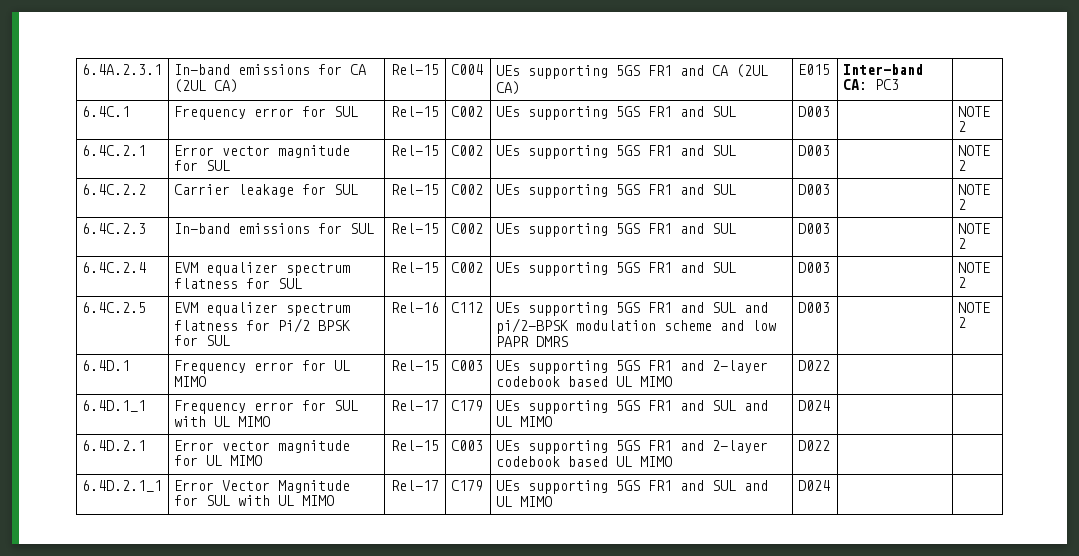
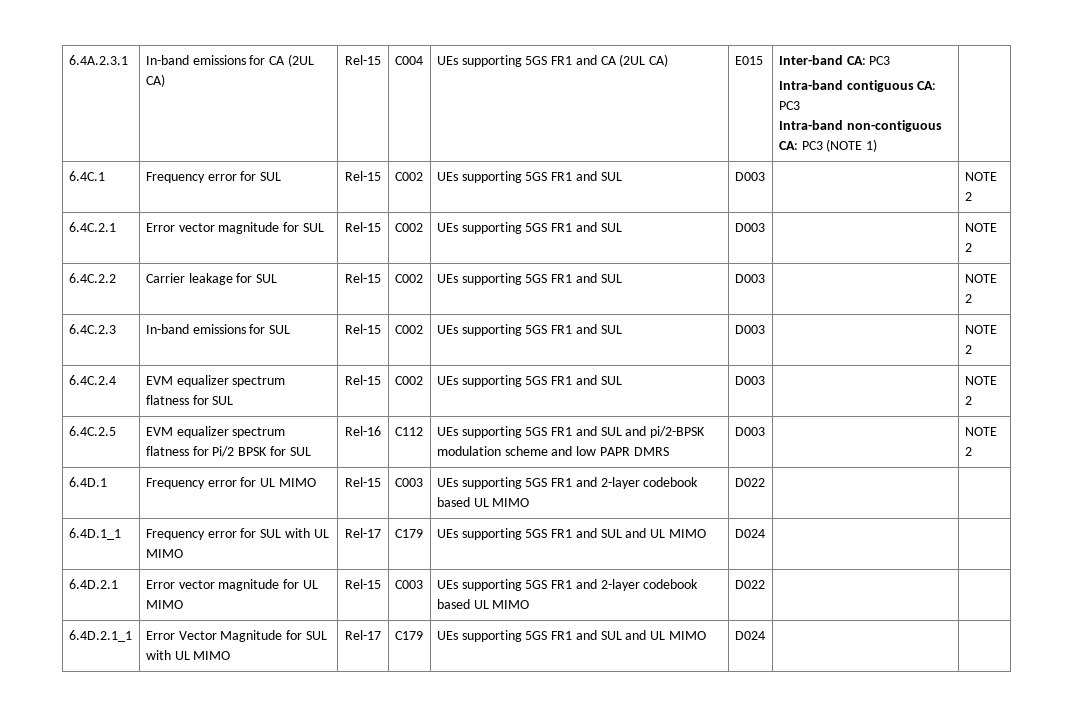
(899, 84) none -> [778,80,937,92] [778,101,800,110] [778,120,942,132] [778,139,878,152] // Intra-band contiguous CA: PC3 // Intra-band non-contiguous CA: PC3 (NOTE 1)

